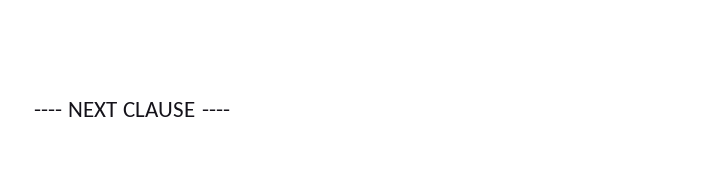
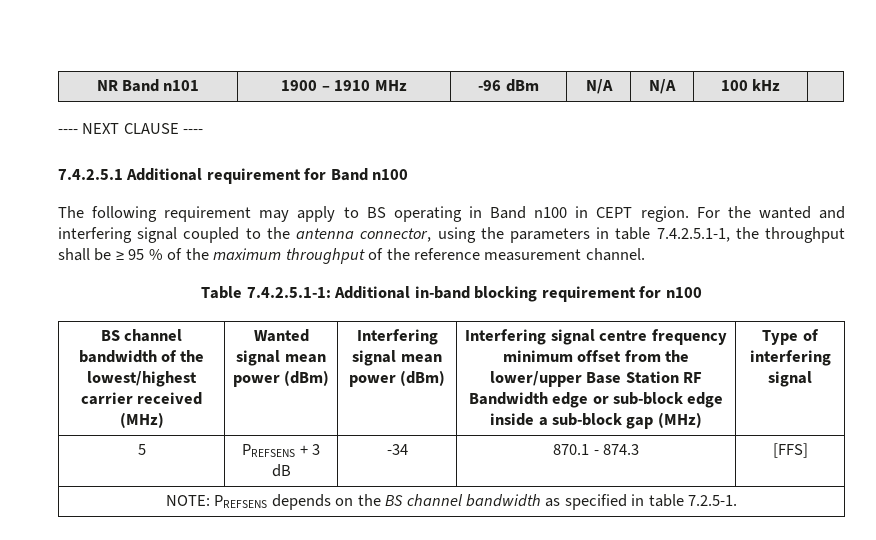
[34,102,230,117] ---- NEXT CLAUSE ---- -> [96,79,200,92] [281,80,407,91] [478,79,539,92] [585,79,613,94] [649,79,676,94] [720,79,781,91] [58,123,204,134] [58,168,409,184] [58,206,846,222] [58,227,845,243] [58,248,645,264] [201,286,702,302] [100,329,183,342] [78,350,205,363] [87,371,197,387] [80,392,203,405] [119,412,164,428] [253,329,309,342] [236,350,326,366] [232,370,330,387] [356,329,438,345] [352,350,442,366] [348,370,446,387] [465,329,727,345] [502,350,690,362] [489,371,703,387] [468,392,724,408] [490,412,702,429] [762,329,819,345] [749,350,831,366] [768,371,812,387] [137,444,146,455] [242,444,320,457] [271,464,291,477] [386,444,408,455] [553,444,639,455] [772,443,808,458] [165,494,738,510] NR Band n101 | 1900 – 1910 MHz | -96 dBm | N/A | N/A | 100 kHz | // ---- NEXT CLAUSE ---- // 7.4.2.5.1 Additional requirement for Band n100 // The following requirement may apply to BS operating in Band n100 in CEPT region. For the wanted and interfering signal coupled to the antenna connector, using the parameters in table 7.4.2.5.1-1, the throughput shall be ≥ 95 % of the maximum throughput of the reference measurement channel. // Table 7.4.2.5.1-1: Additional in-band blocking requirement for n100 // BS channel bandwidth of the lowest/highest carrier received (MHz) | Wanted signal mean power (dBm) | Interfering signal mean power (dBm) | Interfering signal centre frequency minimum offset from the lower/upper Base Station RF Bandwidth edge or sub-block edge inside a sub-block gap (MHz) | Type of interfering signal // 5 | PREFSENS + 3 dB | -34 | 870.1 - 874.3 | [FFS] // NOTE: PREFSENS depends on the BS channel bandwidth as specified in table 7.2.5-1.

